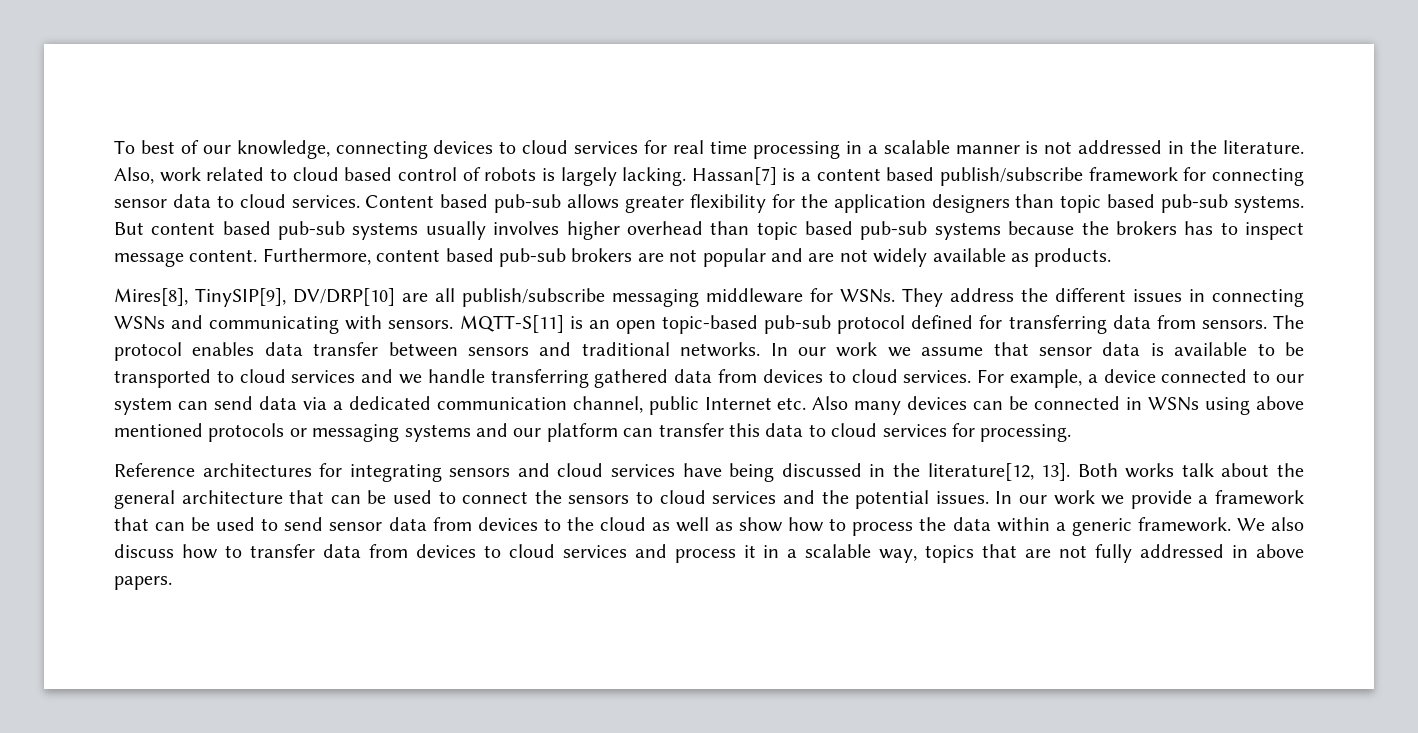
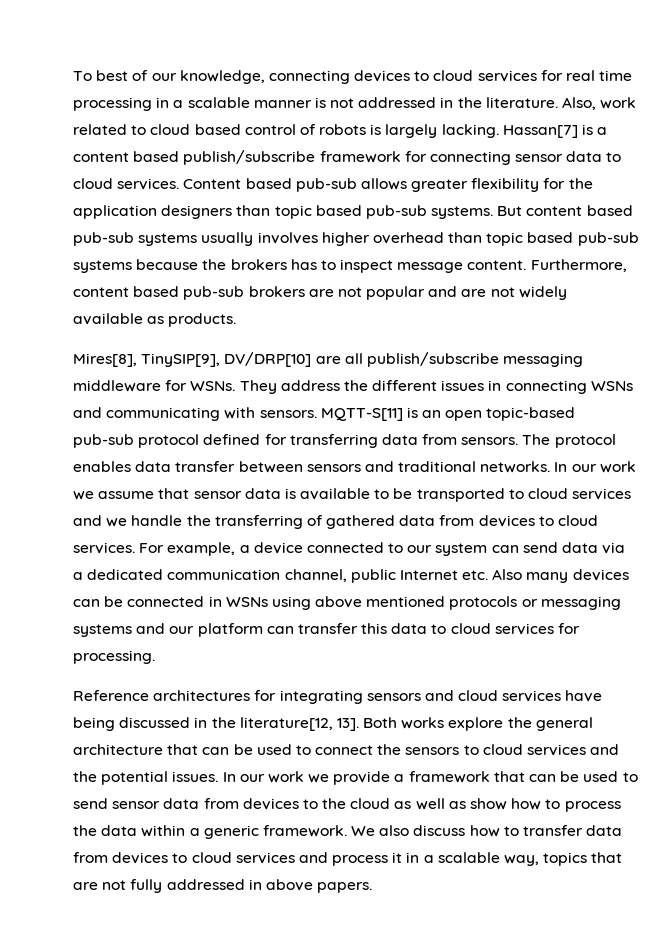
[490,369,589,388] transferring -> [186,515,323,529] the transferring of
[1181,463,1270,477] talk about -> [448,717,504,731] explore

